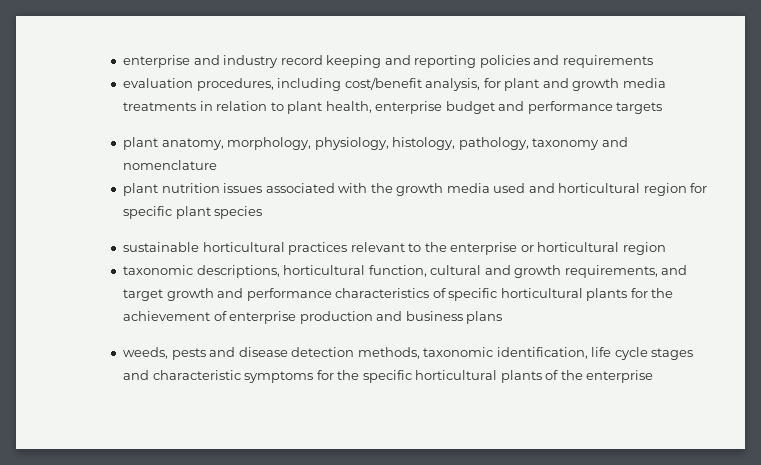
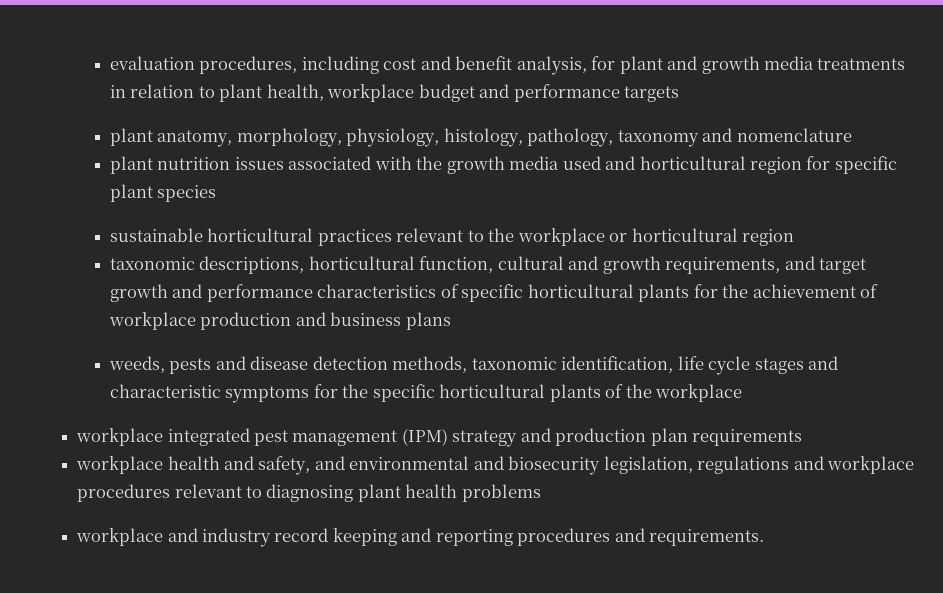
[123,55,653,68] [123,77,422,91] enterprise and industry record keeping and reporting policies and requirements // evaluation procedures, including cost/benefit -> [109,56,513,74] evaluation procedures, including cost and benefit
[375,101,443,114] enterprise -> [327,84,415,102] workplace
[450,242,518,255] enterprise -> [517,228,605,246] workplace
[229,311,297,324] enterprise -> [108,312,196,330] workplace
[586,370,654,383] enterprise -> [655,384,743,402] [76,428,803,447] [76,456,915,475] [77,484,541,502] [76,528,765,547] workplace // workplace integrated pest management (IPM) strategy and production plan requirements // workplace health and safety, and environmental and biosecurity legislation, regulations and workplace procedures relevant to diagnosing plant health problems // workplace and industry record keeping and reporting procedures and requirements.

